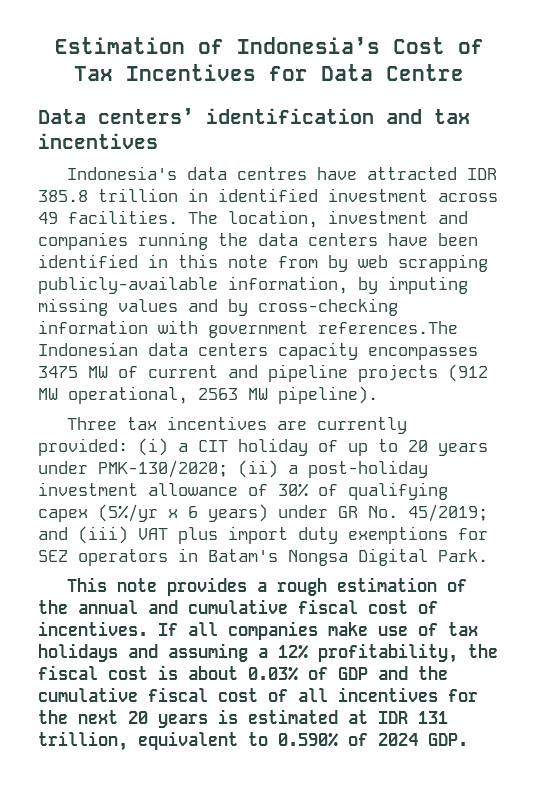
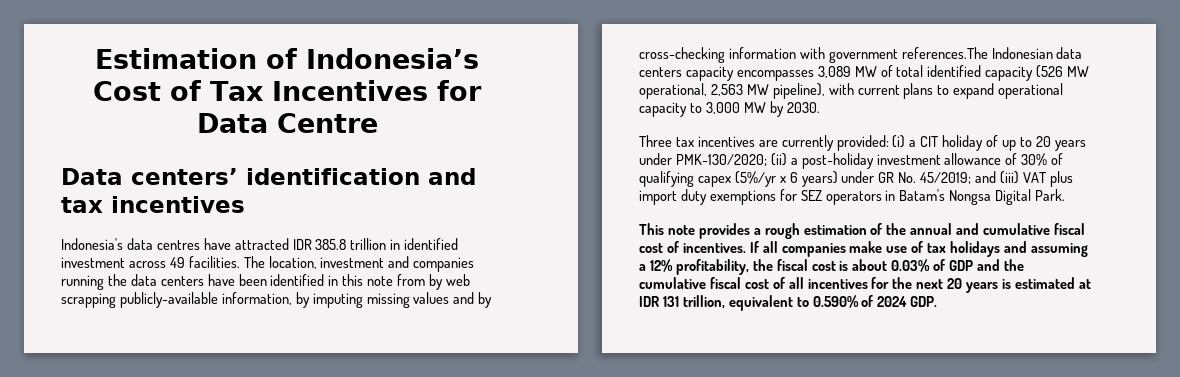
[38,366,78,378] 3475 -> [817,66,851,78] 3,089
[148,364,488,382] [38,386,378,404] current and pipeline projects (912 MW operational, 2563 MW pipeline). -> [896,65,1090,81] [639,83,1064,99] [639,101,820,117] total identified capacity (526 MW operational, 2,563 MW pipeline), with current plans to expand operational capacity to 3,000 MW by 2030.

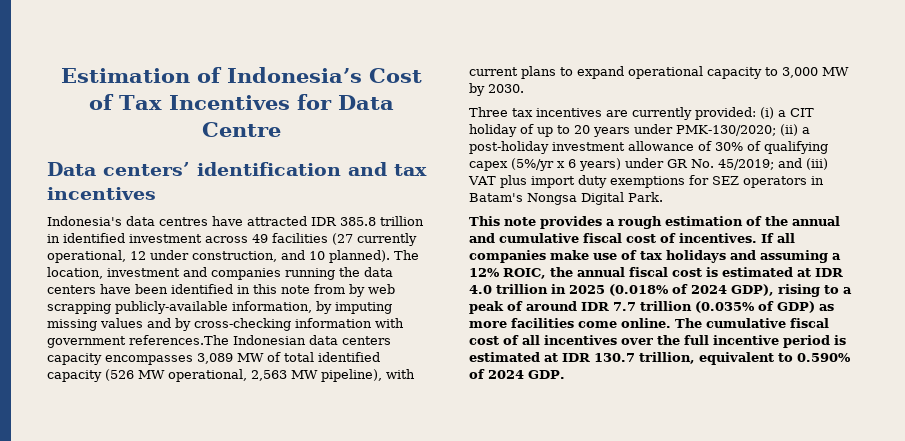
[188,256,240,268] facilities. -> [272,233,417,246] [47,250,390,263] facilities (27 currently operational, 12 under construction, and 10 planned).
[675,259,1024,275] profitability, the fiscal cost is about 0.03% of GDP and the -> [503,267,843,279] [469,284,852,297] [469,301,834,314] [469,318,702,328] ROIC, the annual fiscal cost is estimated at IDR 4.0 trillion in 2025 (0.018% of 2024 GDP), rising to a peak of around IDR 7.7 trillion (0.035% of GDP) as more facilities come online. The
[871,277,1091,293] [639,296,679,307] for the next 20 years is estimated at IDR 131 -> [621,335,846,348] [469,352,635,362] over the full incentive period is estimated at IDR 130.7

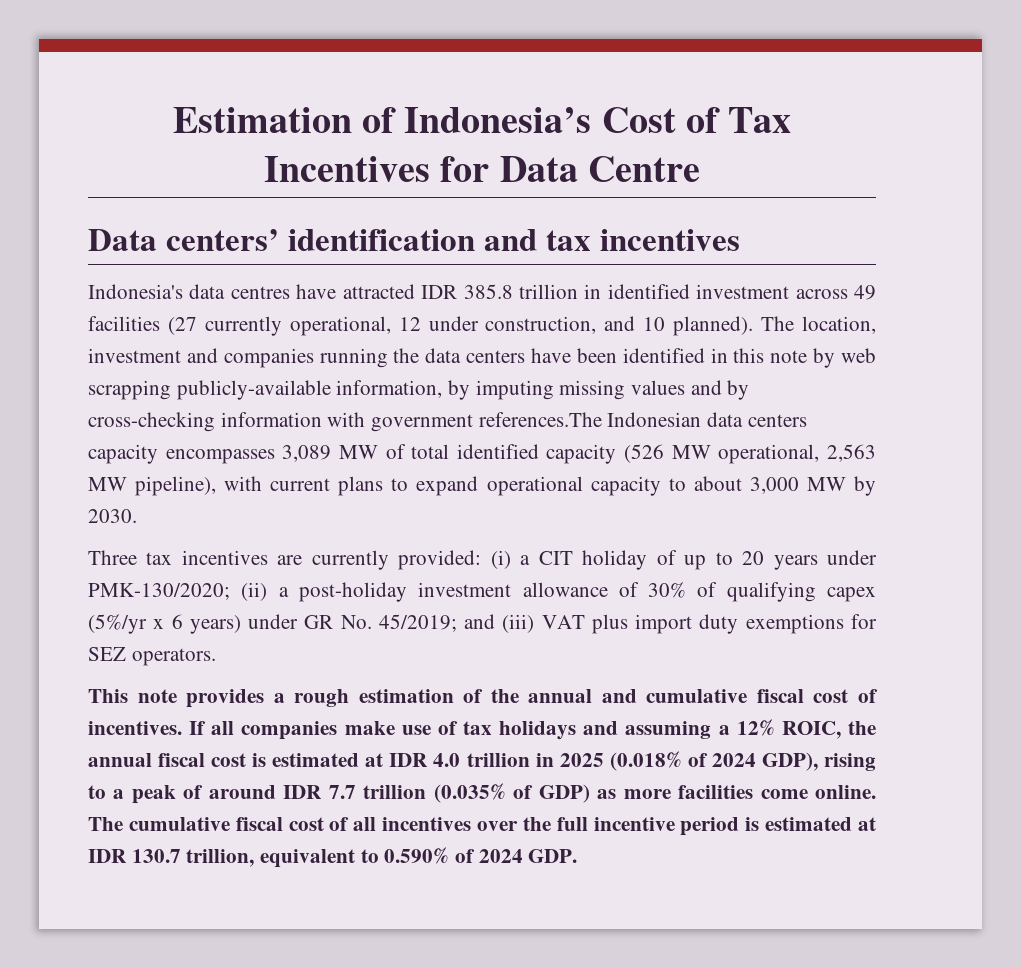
[314,284,345,294] from -> (808, 356) none
(778, 71) none -> [693,476,742,491] about
[743,176,824,188] [469,192,663,205] operators in Batam's Nongsa Digital Park. -> [131,648,216,666] operators.

